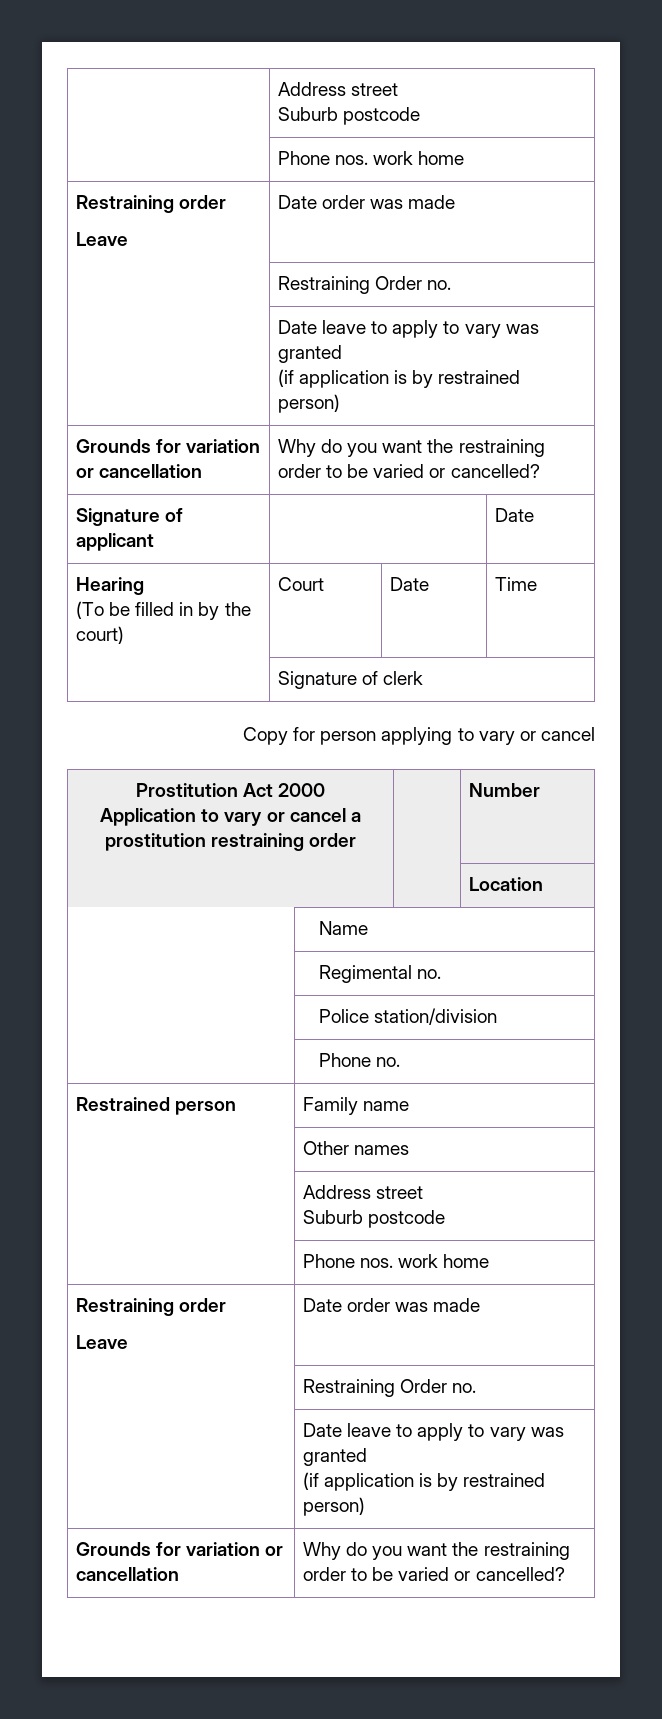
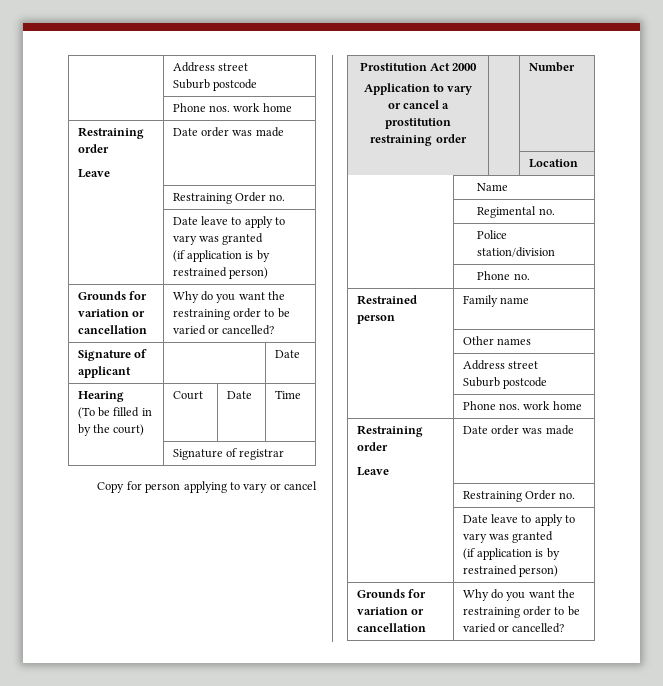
[383,671,424,685] clerk -> [239,449,285,460] registrar

